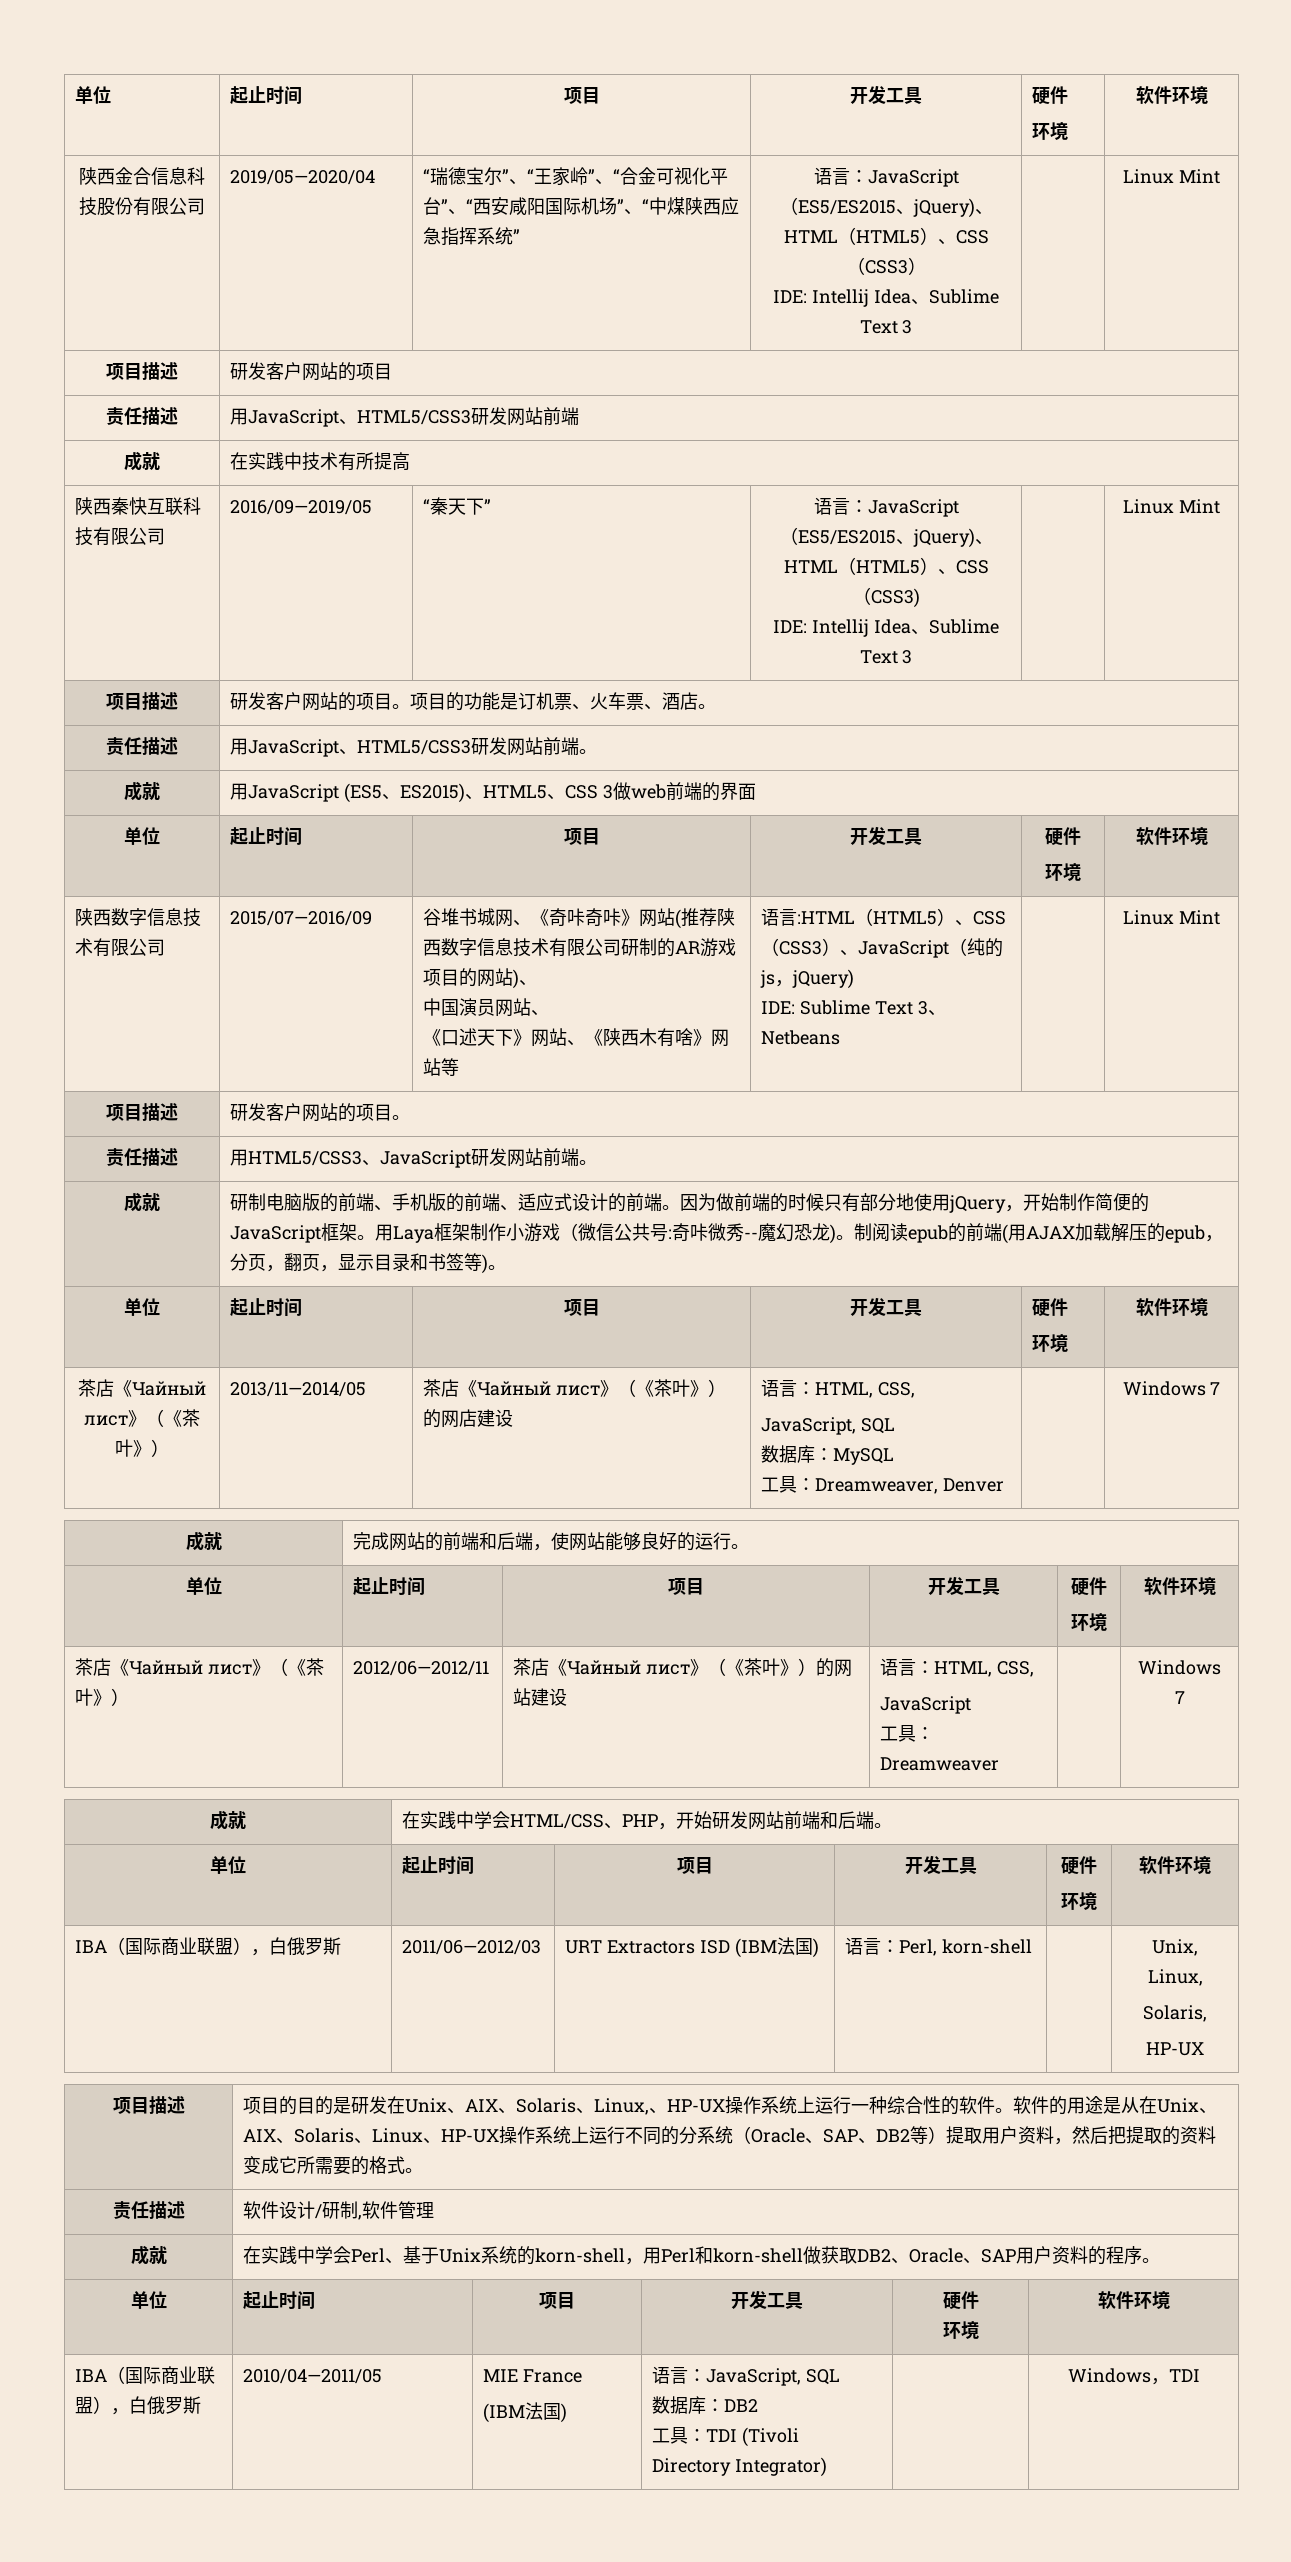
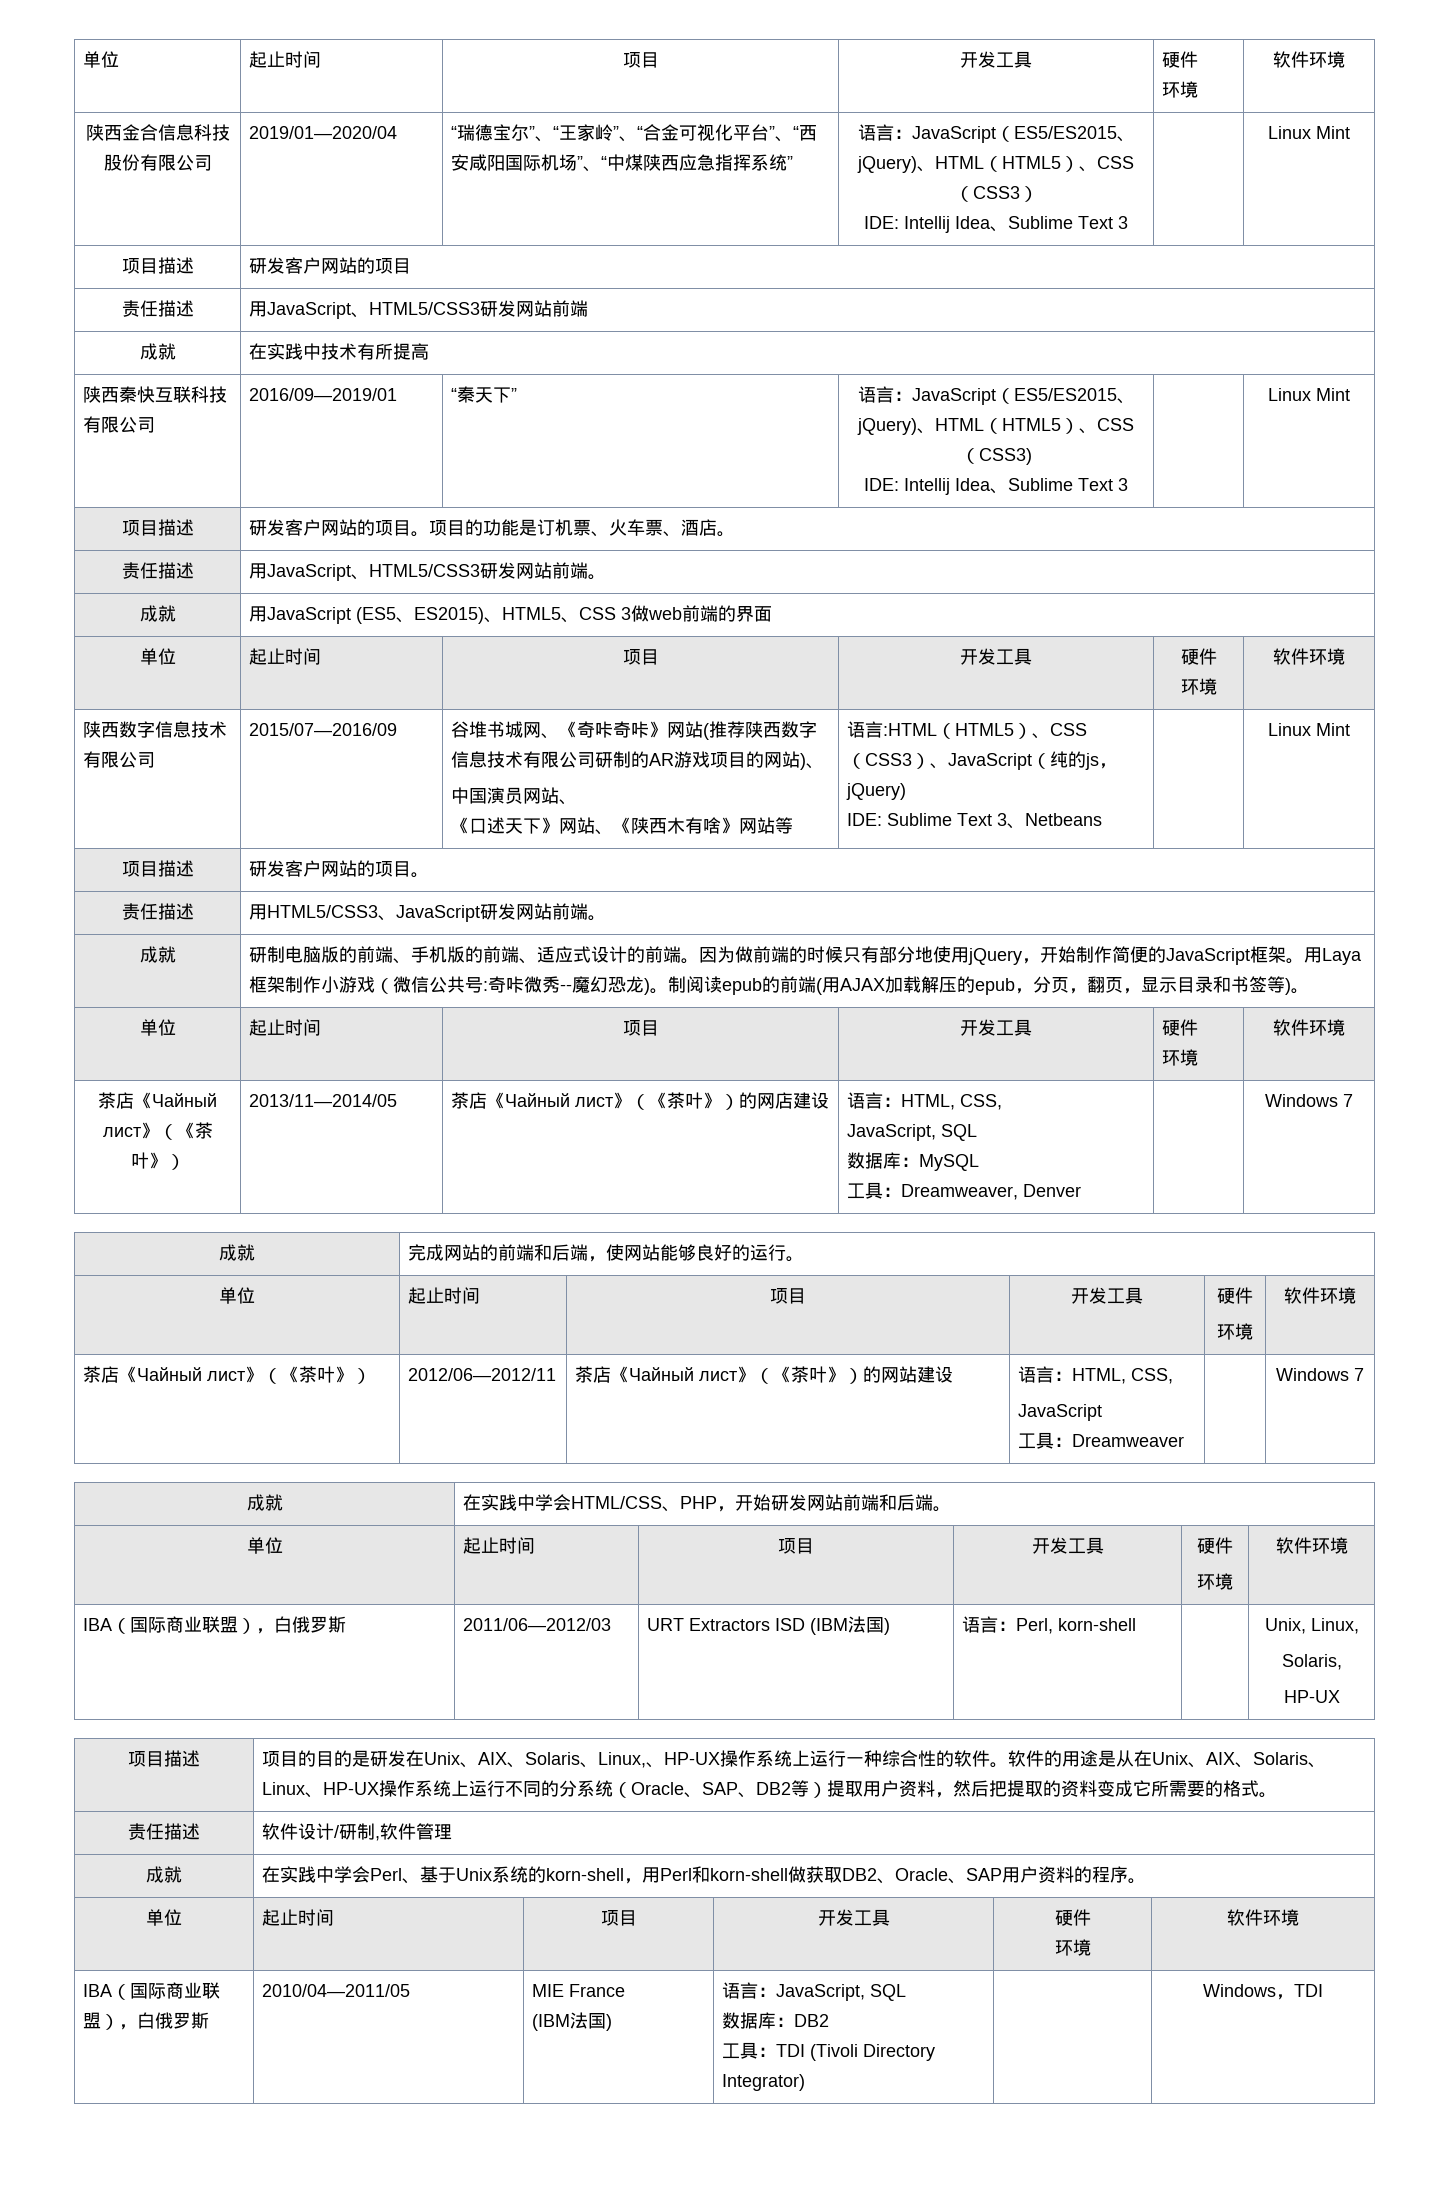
[230,170,376,185] 2019/05—2020/04 -> [248,126,397,139] 2019/01—2020/04
[230,500,373,515] 2016/09—2019/05 -> [248,388,397,401] 2016/09—2019/01

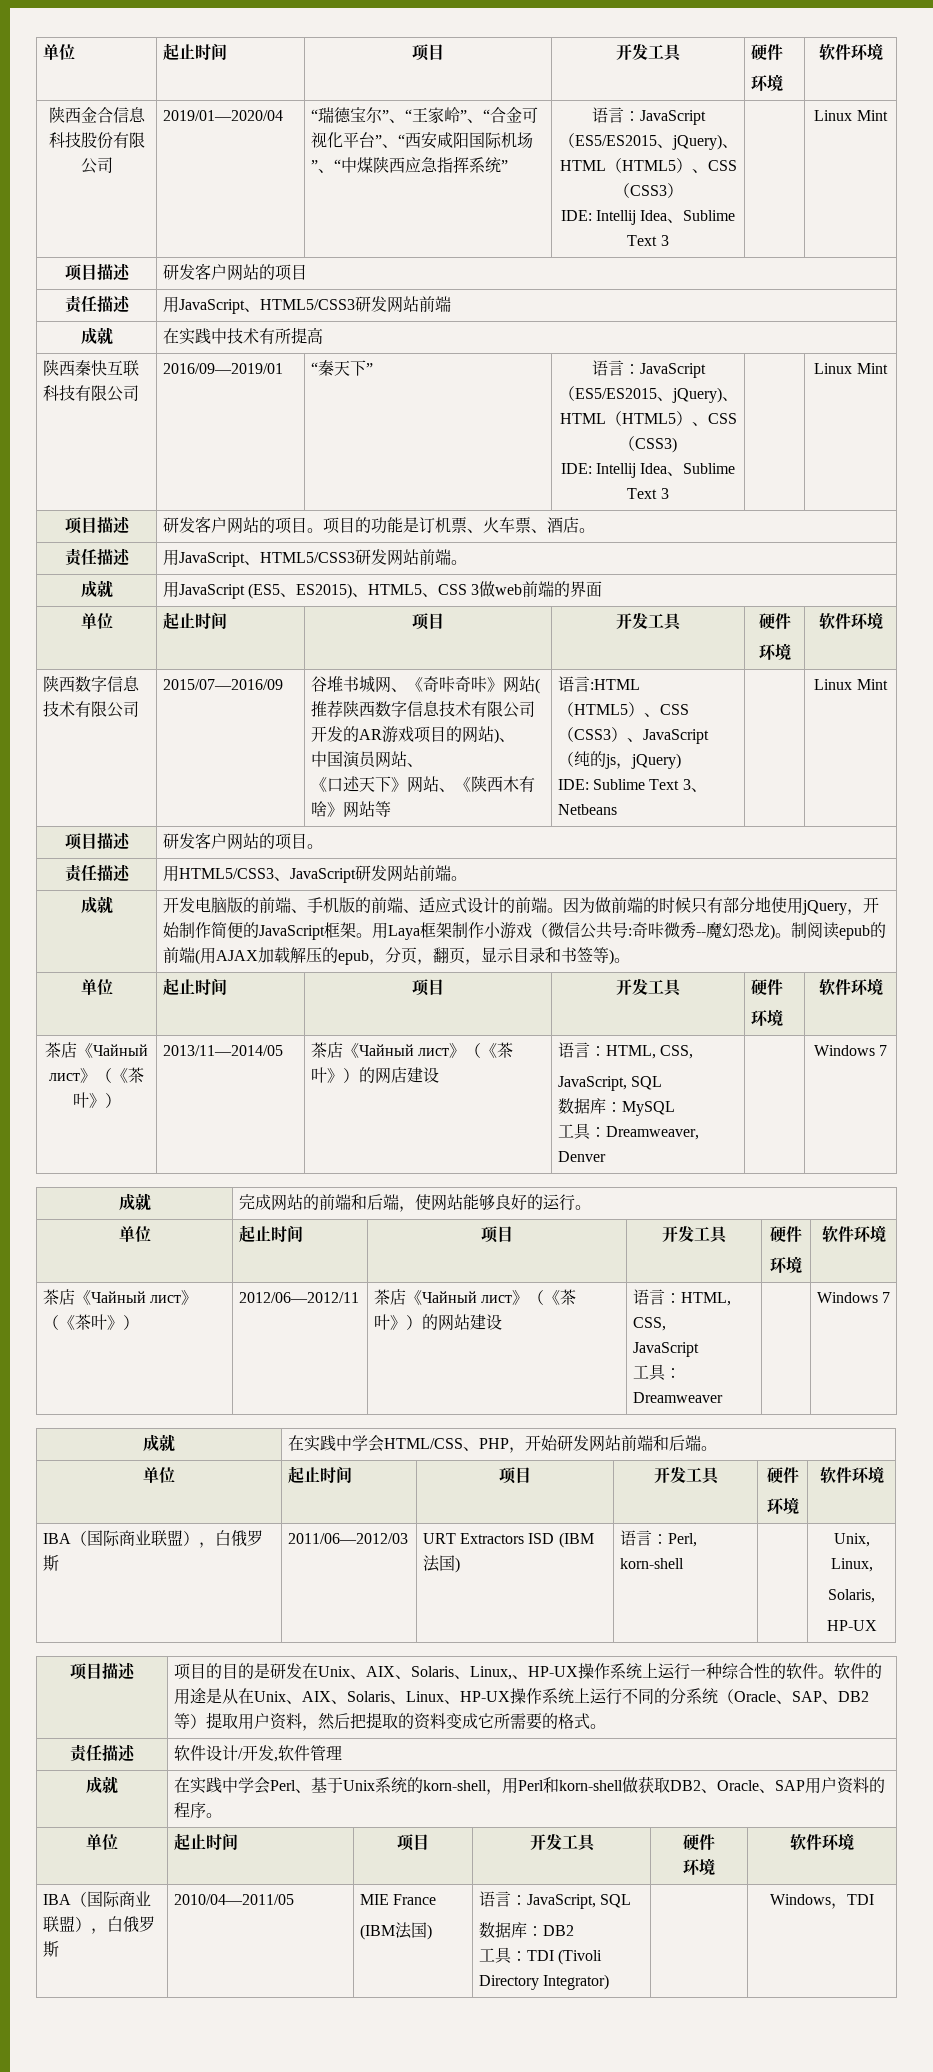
[594,751,631,768] 研制 -> [310,726,343,742] 开发
[248,946,285,963] 研制 -> [162,897,195,913] 开发
[338,1823,375,1840] 研制 -> [241,1745,274,1761] 开发

